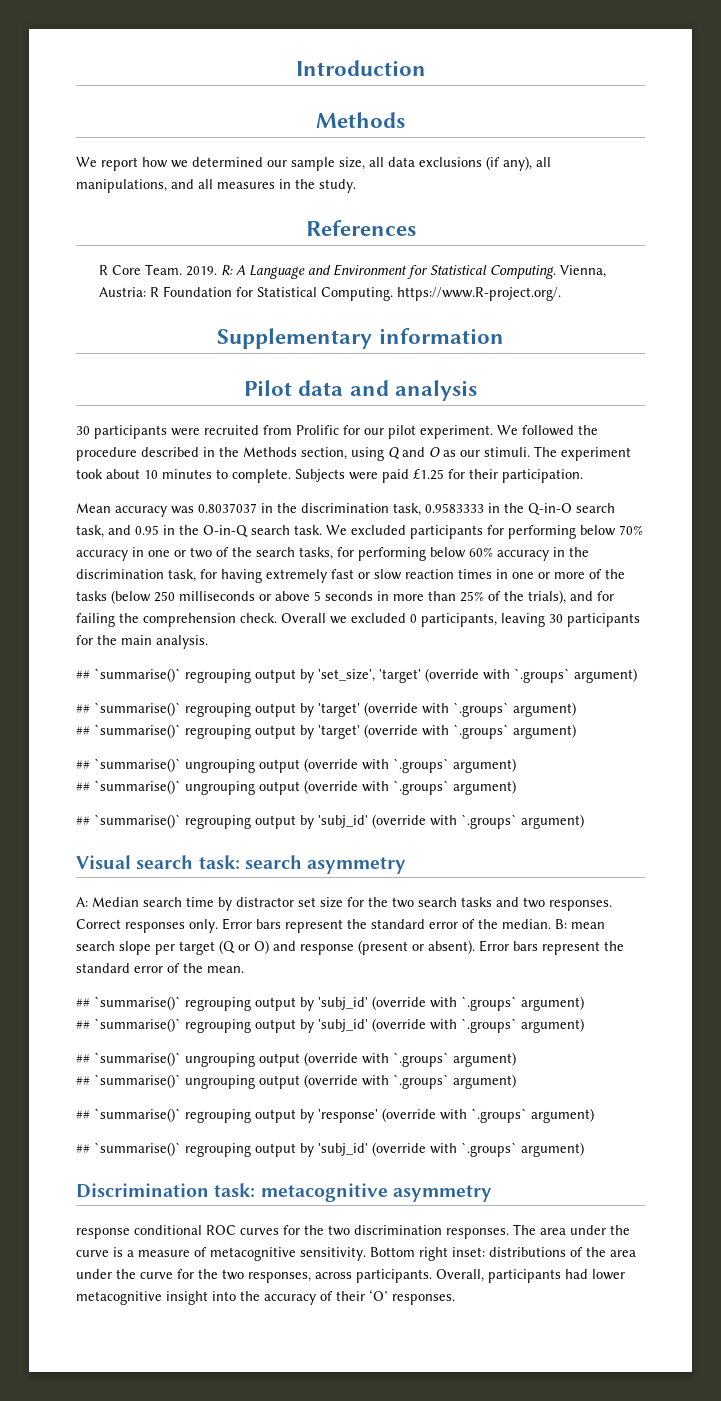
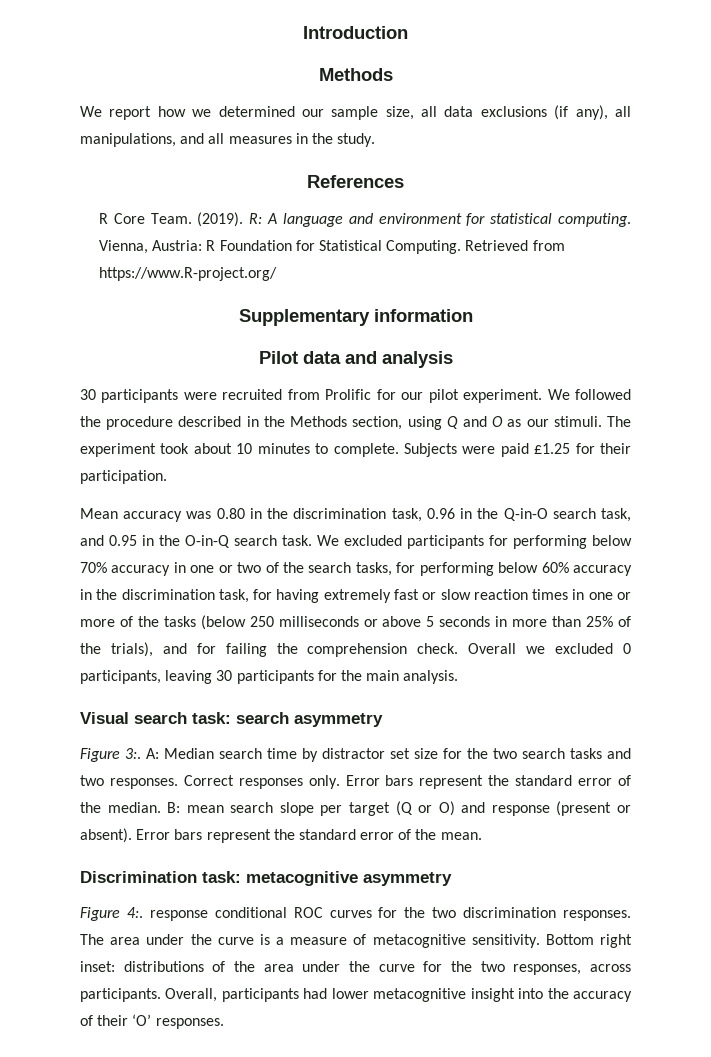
[186,266,218,276] 2019. -> [197,212,244,227] (2019).
[249,264,557,279] Language and Environment for Statistical Computing. -> [282,213,631,227] language and environment for statistical computing.
[397,287,562,301] https://www.R-project.org/. -> [465,240,565,251] [99,267,278,281] Retrieved from https://www.R-project.org/
[198,503,484,516] 0.8037037 in the discrimination task, 0.9583333 -> [216,508,455,522] 0.80 in the discrimination task, 0.96
[76,668,637,683] [76,702,576,717] [76,724,576,739] [76,758,516,773] [76,780,516,795] [76,814,584,829] // ## `summarise()` regrouping output by 'set_size', 'target' (override with `.groups` argument) // ## `summarise()` regrouping output by 'target' (override with `.groups` argument) // ## `summarise()` regrouping output by 'target' (override with `.groups` argument) // ## `summarise()` ungrouping output (override with `.groups` argument) // ## `summarise()` ungrouping output (override with `.groups` argument) // ## `summarise()` regrouping output by 'subj_id' (override with `.groups` argument) -> (459, 677) none
(407, 865) none -> [80,748,141,762] Figure 3:.
[76,996,584,1011] [76,1018,584,1033] [76,1052,516,1067] [76,1074,516,1089] [76,1108,594,1123] [76,1142,584,1157] // ## `summarise()` regrouping output by 'subj_id' (override with `.groups` argument) // ## `summarise()` regrouping output by 'subj_id' (override with `.groups` argument) // ## `summarise()` ungrouping output (override with `.groups` argument) // ## `summarise()` ungrouping output (override with `.groups` argument) // ## `summarise()` regrouping output by 'response' (override with `.groups` argument) // ## `summarise()` regrouping output by 'subj_id' (override with `.groups` argument) -> (482, 836) none
(492, 1193) none -> [80,907,143,921] Figure 4:.

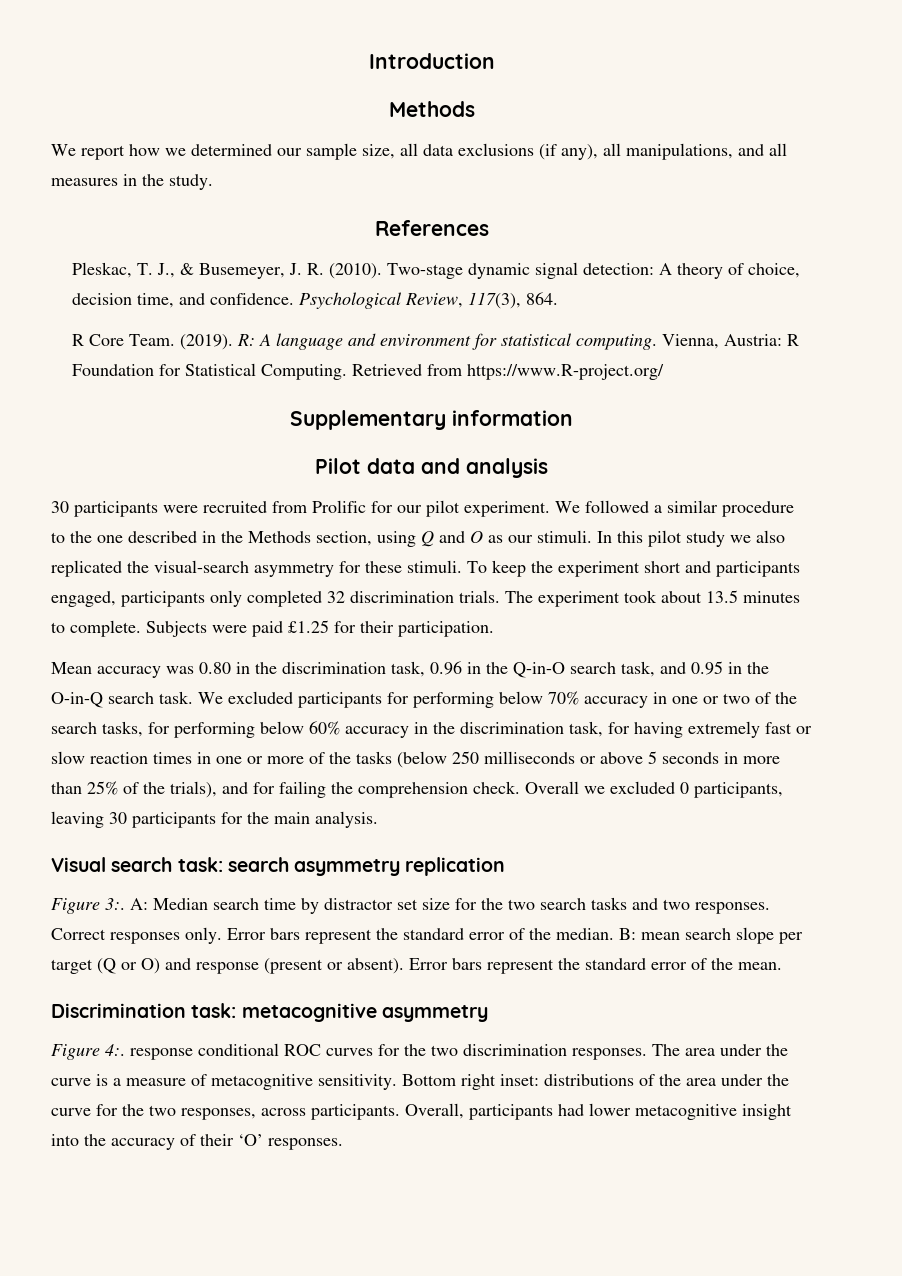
(404, 181) none -> [72,262,801,279] [72,292,559,309] // Pleskac, T. J., & Busemeyer, J. R. (2010). Two-stage dynamic signal detection: A theory of choice, decision time, and confidence. Psychological Review, 117(3), 864.
[80,416,174,430] the procedure -> [654,500,794,517] [51,531,123,543] a similar procedure to the one
(602, 421) none -> [597,530,785,547] [51,560,800,577] [51,590,500,607] In this pilot study we also replicated the visual-search asymmetry for these stimuli. To keep the experiment short and participants engaged, participants only completed 32 discrimination trials.
[236,443,253,454] 10 -> [706,590,738,603] 13.5
(383, 720) none -> [405,857,506,876] replication

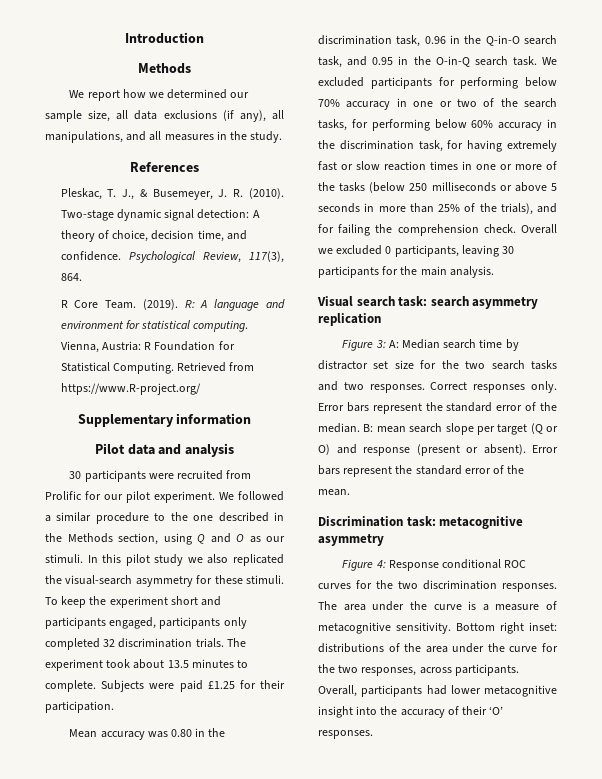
[105,898,125,910] 3:. -> [375,340,386,348] 3:
[105,1044,193,1060] 4:. response -> [376,560,439,571] 4: Response

